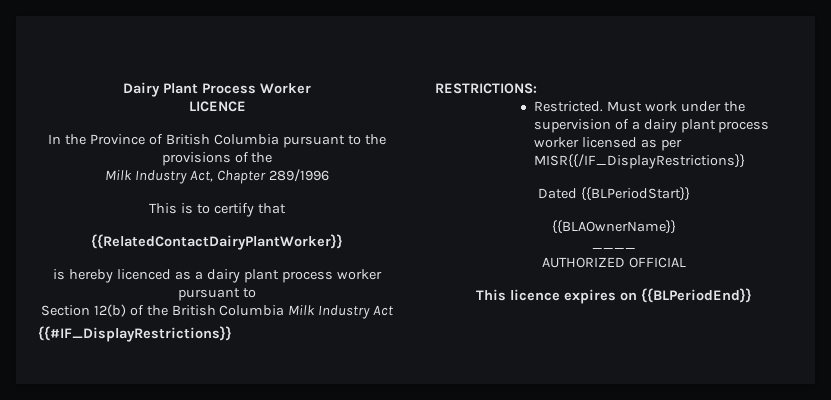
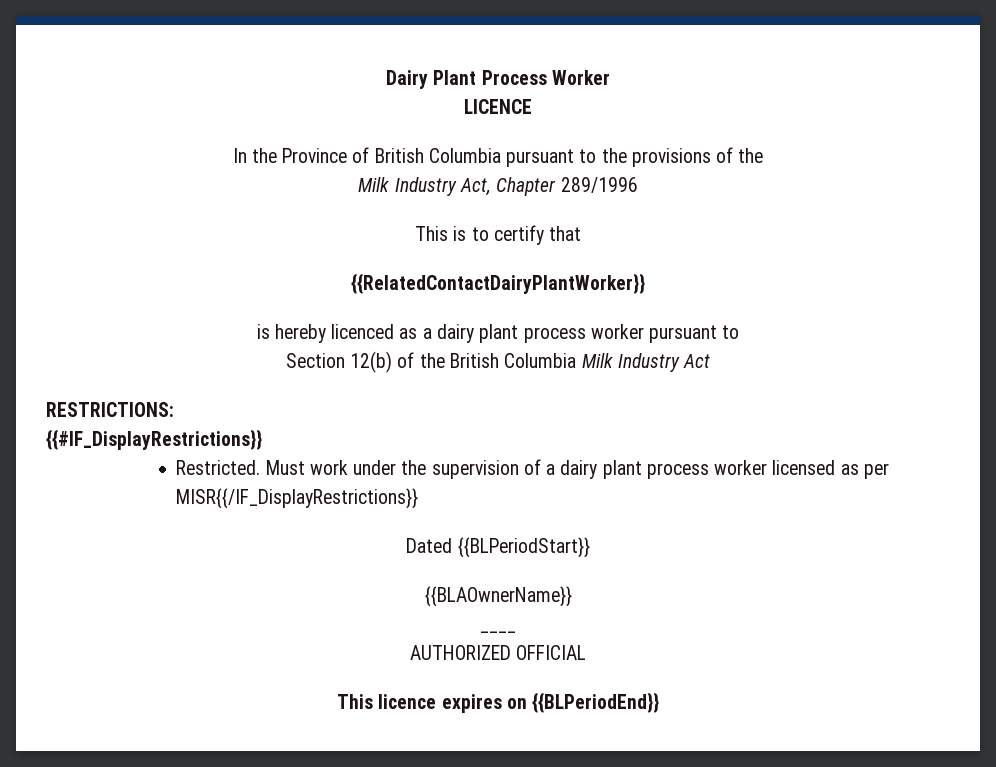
(395, 310) none -> [46,402,174,417] // RESTRICTIONS:
[435,83,537,94] // RESTRICTIONS: -> (262, 439) none

